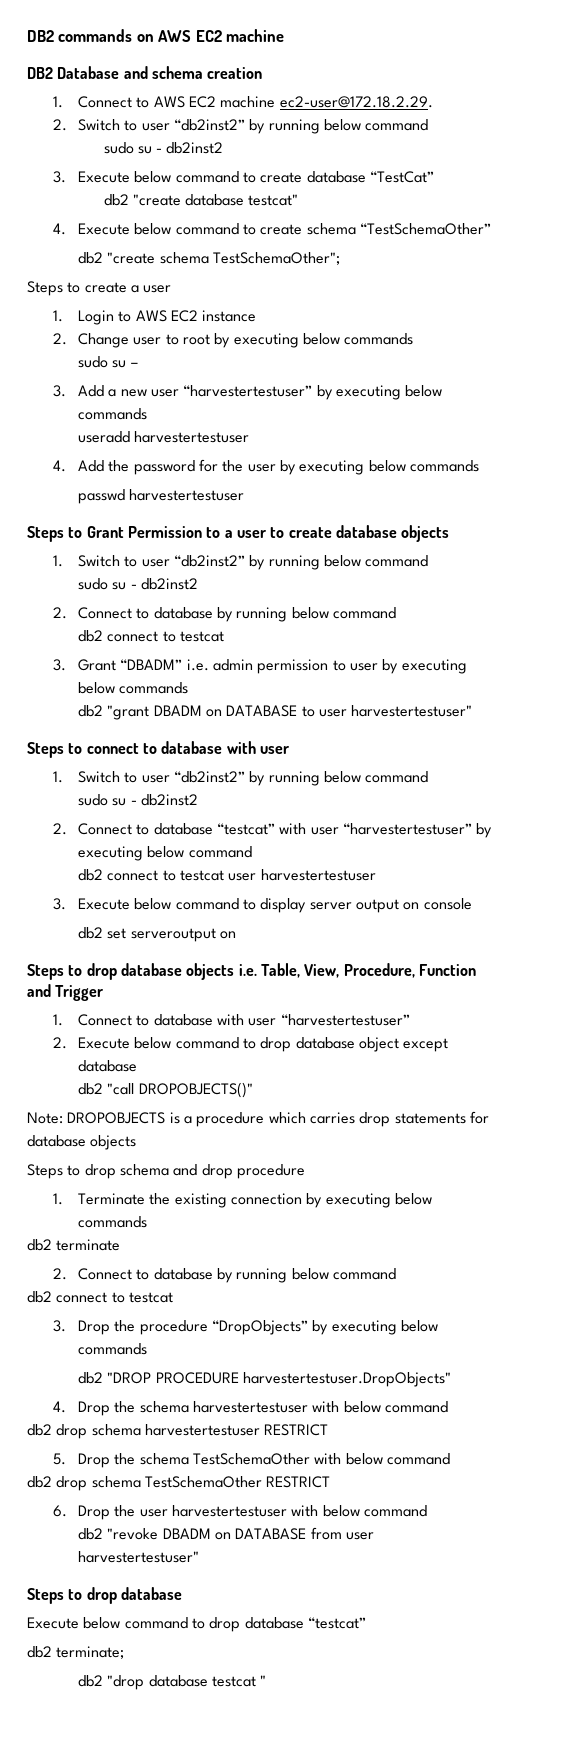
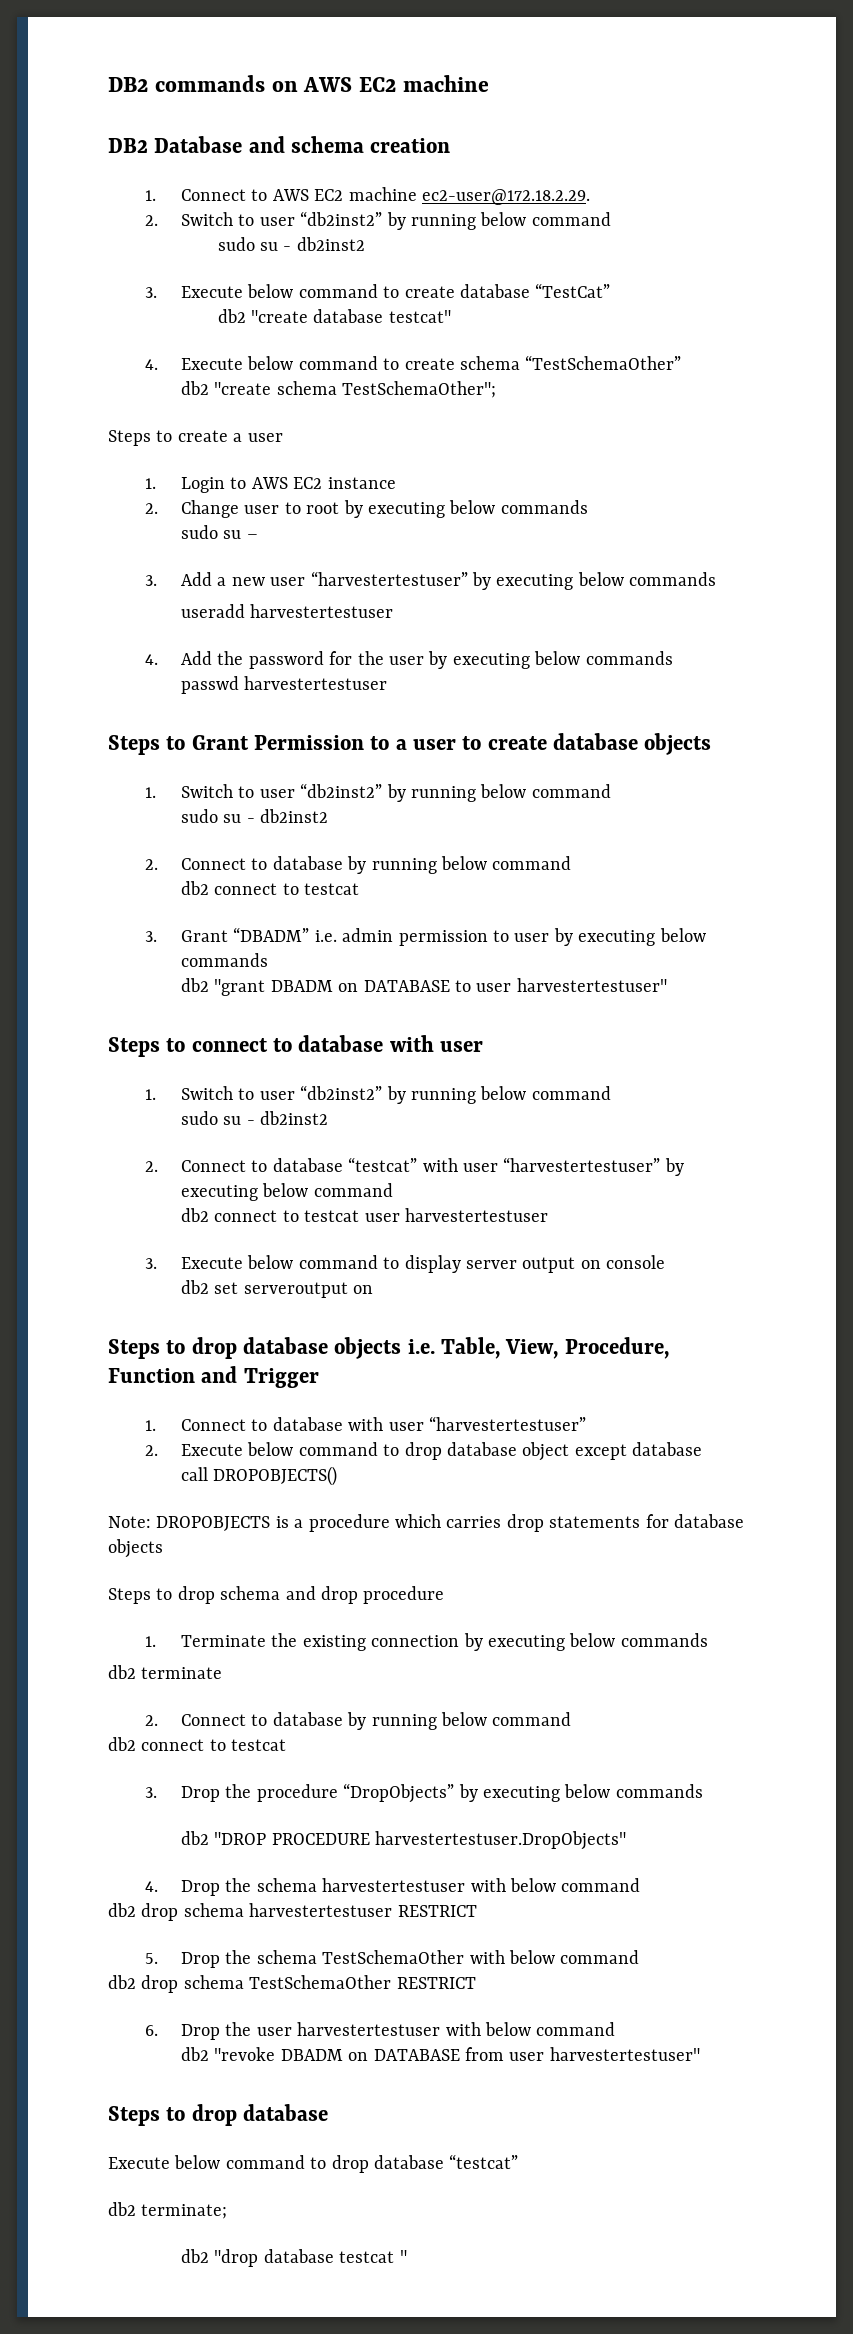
[78,1082,253,1098] db2 "call DROPOBJECTS()" -> [181,1466,338,1486] call DROPOBJECTS()

